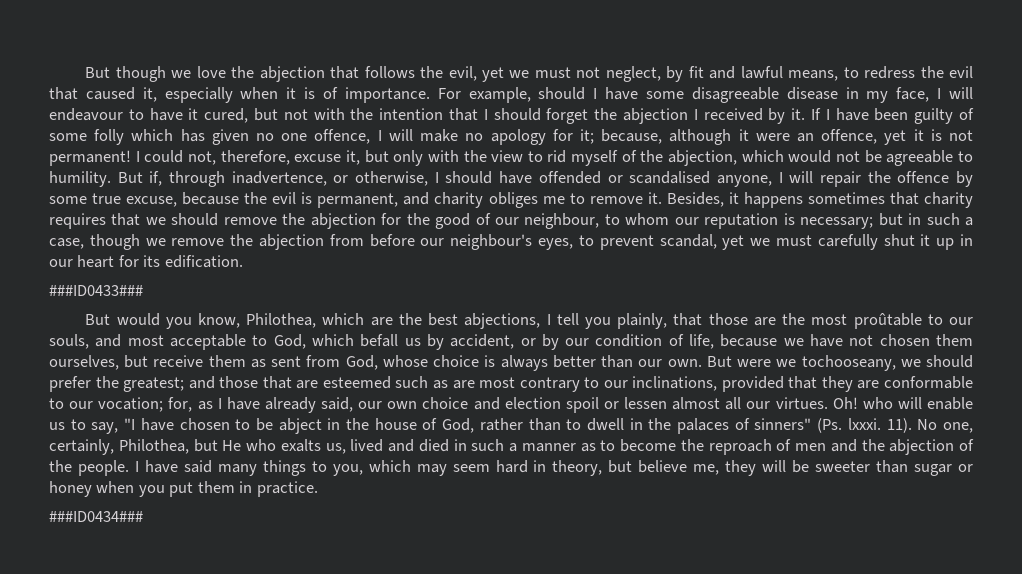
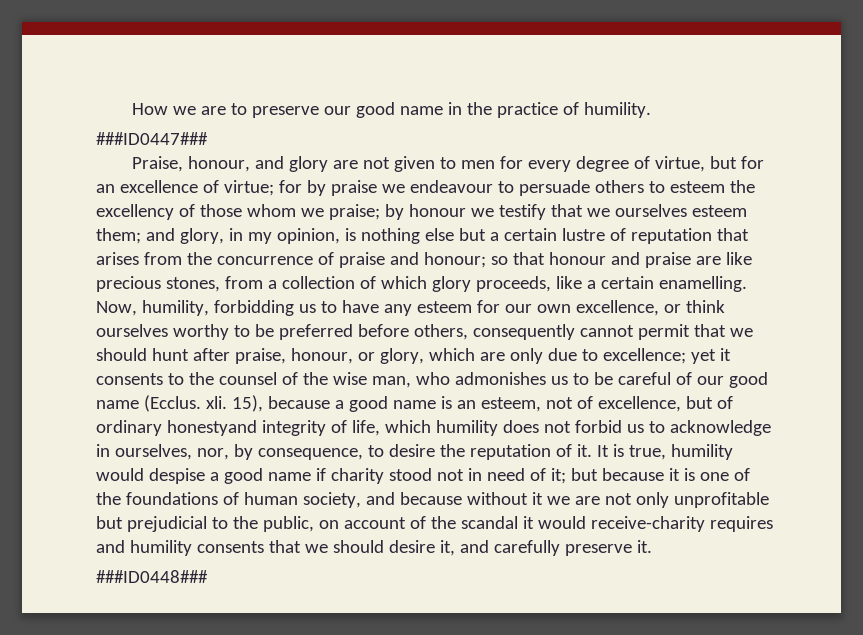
[85,66,974,82] [49,87,974,103] [49,108,974,124] [49,129,974,145] [49,150,974,166] [49,171,974,187] [49,192,973,208] [49,213,974,229] [49,234,974,250] [49,255,243,268] [49,285,143,296] [85,313,974,329] [49,334,974,350] [49,355,973,371] [49,376,973,392] [49,397,973,413] [49,418,973,434] [49,439,974,455] [49,460,974,476] [49,481,318,497] [49,511,143,522] But though we love the abjection that follows the evil, yet we must not neglect, by fit and lawful means, to redress the evil that caused it, especially when it is of importance. For example, should I have some disagreeable disease in my face, I will endeavour to have it cured, but not with the intention that I should forget the abjection I received by it. If I have been guilty of some folly which has given no one offence, I will make no apology for it; because, although it were an offence, yet it is not permanent! I could not, therefore, excuse it, but only with the view to rid myself of the abjection, which would not be agreeable to humility. But if, through inadvertence, or otherwise, I should have offended or scandalised anyone, I will repair the offence by some true excuse, because the evil is permanent, and charity obliges me to remove it. Besides, it happens sometimes that charity requires that we should remove the abjection for the good of our neighbour, to whom our reputation is necessary; but in such a case, though we remove the abjection from before our neighbour's eyes, to prevent scandal, yet we must carefully shut it up in our heart for its edification. // ###ID0433### // But would you know, Philothea, which are the best abjections, I tell you plainly, that those are the most proûtable to our souls, and most acceptable to God, which befall us by accident, or by our condition of life, because we have not chosen them ourselves, but receive them as sent from God, whose choice is always better than our own. But were we tochooseany, we should prefer the greatest; and those that are esteemed such as are most contrary to our inclinations, provided that they are conformable to our vocation; for, as I have already said, our own choice and election spoil or lessen almost all our virtues. Oh! who will enable us to say, "I have chosen to be abject in the house of God, rather than to dwell in the palaces of sinners" (Ps. lxxxi. 11). No one, certainly, Philothea, but He who exalts us, lived and died in such a manner as to become the reproach of men and the abjection of the people. I have said many things to you, which may seem hard in theory, but believe me, they will be sweeter than sugar or honey when you put them in practice. // ###ID0434### -> [132,102,652,118] [96,132,208,145] [132,156,765,172] [96,180,755,196] [96,204,747,220] [96,228,749,244] [96,252,752,268] [96,276,747,292] [96,300,725,316] [96,324,753,340] [96,348,731,364] [96,372,768,388] [96,395,733,412] [96,420,771,436] [96,444,733,460] [96,468,750,484] [96,492,769,508] [96,516,773,532] [96,540,652,556] [96,570,208,583] How we are to preserve our good name in the practice of humility. // ###ID0447### // Praise, honour, and glory are not given to men for every degree of virtue, but for an excellence of virtue; for by praise we endeavour to persuade others to esteem the excellency of those whom we praise; by honour we testify that we ourselves esteem them; and glory, in my opinion, is nothing else but a certain lustre of reputation that arises from the concurrence of praise and honour; so that honour and praise are like precious stones, from a collection of which glory proceeds, like a certain enamelling. Now, humility, forbidding us to have any esteem for our own excellence, or think ourselves worthy to be preferred before others, consequently cannot permit that we should hunt after praise, honour, or glory, which are only due to excellence; yet it consents to the counsel of the wise man, who admonishes us to be careful of our good name (Ecclus. xli. 15), because a good name is an esteem, not of excellence, but of ordinary honestyand integrity of life, which humility does not forbid us to acknowledge in ourselves, nor, by consequence, to desire the reputation of it. It is true, humility would despise a good name if charity stood not in need of it; but because it is one of the foundations of human society, and because without it we are not only unprofitable but prejudicial to the public, on account of the scandal it would receive-charity requires and humility consents that we should desire it, and carefully preserve it. // ###ID0448###

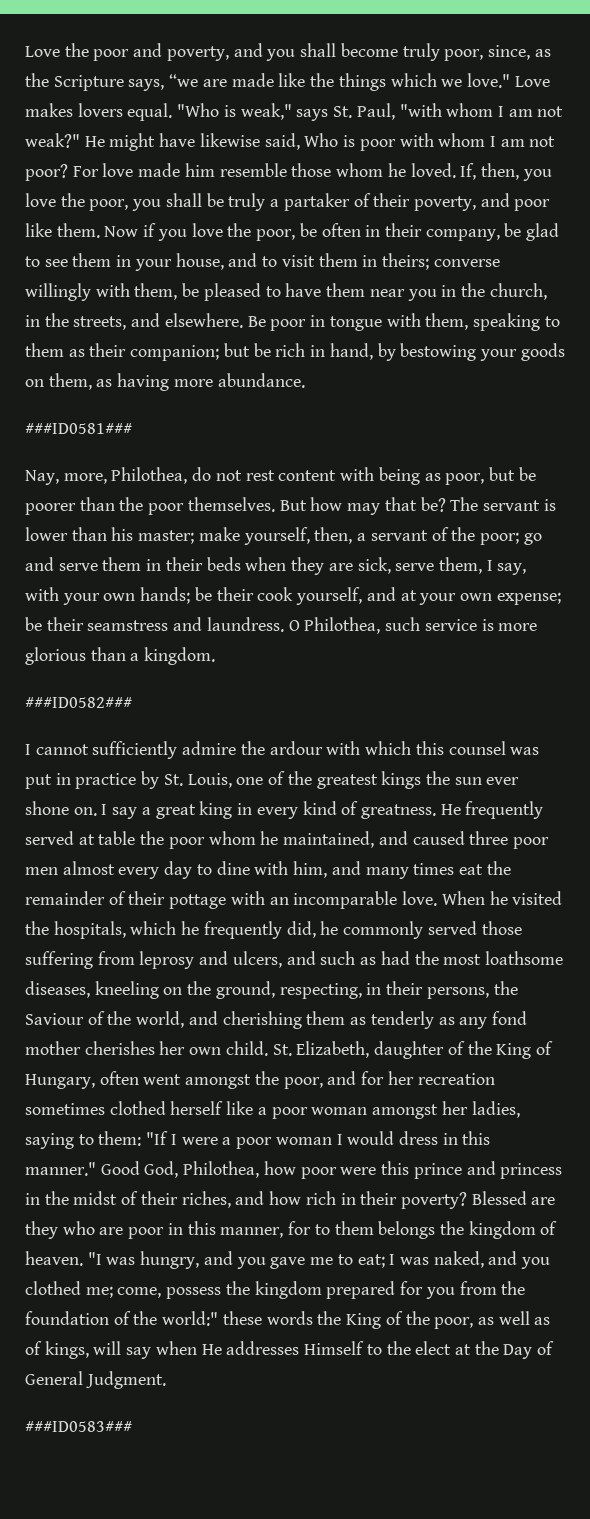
[132,102,652,118] [96,132,208,145] [132,156,765,172] [96,180,755,196] [96,204,747,220] [96,228,749,244] [96,252,752,268] [96,276,747,292] [96,300,725,316] [96,324,753,340] [96,348,731,364] [96,372,768,388] [96,395,733,412] [96,420,771,436] [96,444,733,460] [96,468,750,484] [96,492,769,508] [96,516,773,532] [96,540,652,556] [96,570,208,583] How we are to preserve our good name in the practice of humility. // ###ID0447### // Praise, honour, and glory are not given to men for every degree of virtue, but for an excellence of virtue; for by praise we endeavour to persuade others to esteem the excellency of those whom we praise; by honour we testify that we ourselves esteem them; and glory, in my opinion, is nothing else but a certain lustre of reputation that arises from the concurrence of praise and honour; so that honour and praise are like precious stones, from a collection of which glory proceeds, like a certain enamelling. Now, humility, forbidding us to have any esteem for our own excellence, or think ourselves worthy to be preferred before others, consequently cannot permit that we should hunt after praise, honour, or glory, which are only due to excellence; yet it consents to the counsel of the wise man, who admonishes us to be careful of our good name (Ecclus. xli. 15), because a good name is an esteem, not of excellence, but of ordinary honestyand integrity of life, which humility does not forbid us to acknowledge in ourselves, nor, by consequence, to desire the reputation of it. It is true, humility would despise a good name if charity stood not in need of it; but because it is one of the foundations of human society, and because without it we are not only unprofitable but prejudicial to the public, on account of the scandal it would receive-charity requires and humility consents that we should desire it, and carefully preserve it. // ###ID0448### -> [25,43,551,61] [25,73,550,91] [25,103,564,121] [25,133,556,151] [25,163,552,181] [25,193,551,211] [25,223,560,241] [25,253,500,271] [25,283,547,301] [25,313,560,331] [25,343,565,361] [25,373,305,391] [25,423,132,434] [25,467,536,485] [25,497,556,515] [25,527,542,545] [25,557,527,575] [25,587,561,605] [25,617,538,634] [25,647,216,665] [25,697,132,708] [25,741,540,759] [25,771,520,789] [25,801,544,819] [25,831,549,849] [25,861,511,879] [25,891,563,909] [25,921,522,939] [25,951,563,969] [25,981,518,999] [25,1011,527,1029] [25,1041,553,1059] [25,1071,495,1089] [25,1101,520,1119] [25,1131,491,1149] [25,1161,563,1179] [25,1191,556,1209] [25,1221,558,1239] [25,1251,551,1269] [25,1281,526,1299] [25,1311,551,1329] [25,1341,555,1359] [25,1371,166,1389] [25,1421,132,1432] Love the poor and poverty, and you shall become truly poor, since, as the Scripture says, “we are made like the things which we love." Love makes lovers equal. "Who is weak," says St. Paul, "with whom I am not weak?" He might have likewise said, Who is poor with whom I am not poor? For love made him resemble those whom he loved. If, then, you love the poor, you shall be truly a partaker of their poverty, and poor like them. Now if you love the poor, be often in their company, be glad to see them in your house, and to visit them in theirs; converse willingly with them, be pleased to have them near you in the church, in the streets, and elsewhere. Be poor in tongue with them, speaking to them as their companion; but be rich in hand, by bestowing your goods on them, as having more abundance. // ###ID0581### // Nay, more, Philothea, do not rest content with being as poor, but be poorer than the poor themselves. But how may that be? The servant is lower than his master; make yourself, then, a servant of the poor; go and serve them in their beds when they are sick, serve them, I say, with your own hands; be their cook yourself, and at your own expense; be their seamstress and laundress. O Philothea, such service is more glorious than a kingdom. // ###ID0582### // I cannot sufficiently admire the ardour with which this counsel was put in practice by St. Louis, one of the greatest kings the sun ever shone on. I say a great king in every kind of greatness. He frequently served at table the poor whom he maintained, and caused three poor men almost every day to dine with him, and many times eat the remainder of their pottage with an incomparable love. When he visited the hospitals, which he frequently did, he commonly served those suffering from leprosy and ulcers, and such as had the most loathsome diseases, kneeling on the ground, respecting, in their persons, the Saviour of the world, and cherishing them as tenderly as any fond mother cherishes her own child. St. Elizabeth, daughter of the King of Hungary, often went amongst the poor, and for her recreation sometimes clothed herself like a poor woman amongst her ladies, saying to them: "If I were a poor woman I would dress in this manner." Good God, Philothea, how poor were this prince and princess in the midst of their riches, and how rich in their poverty? Blessed are they who are poor in this manner, for to them belongs the kingdom of heaven. "I was hungry, and you gave me to eat; I was naked, and you clothed me; come, possess the kingdom prepared for you from the foundation of the world:" these words the King of the poor, as well as of kings, will say when He addresses Himself to the elect at the Day of General Judgment. // ###ID0583###

